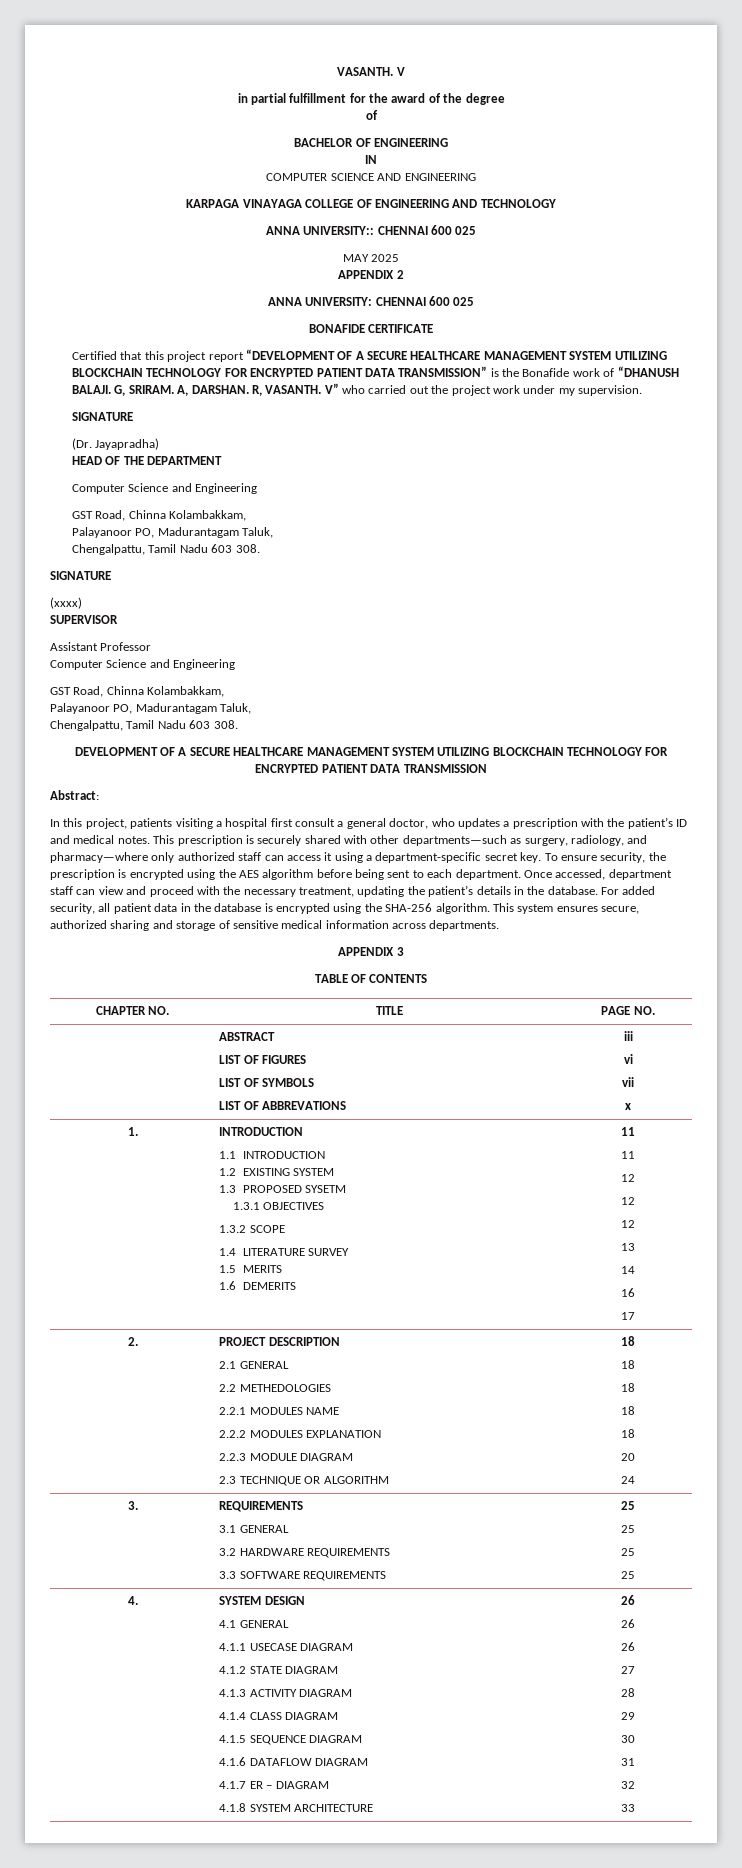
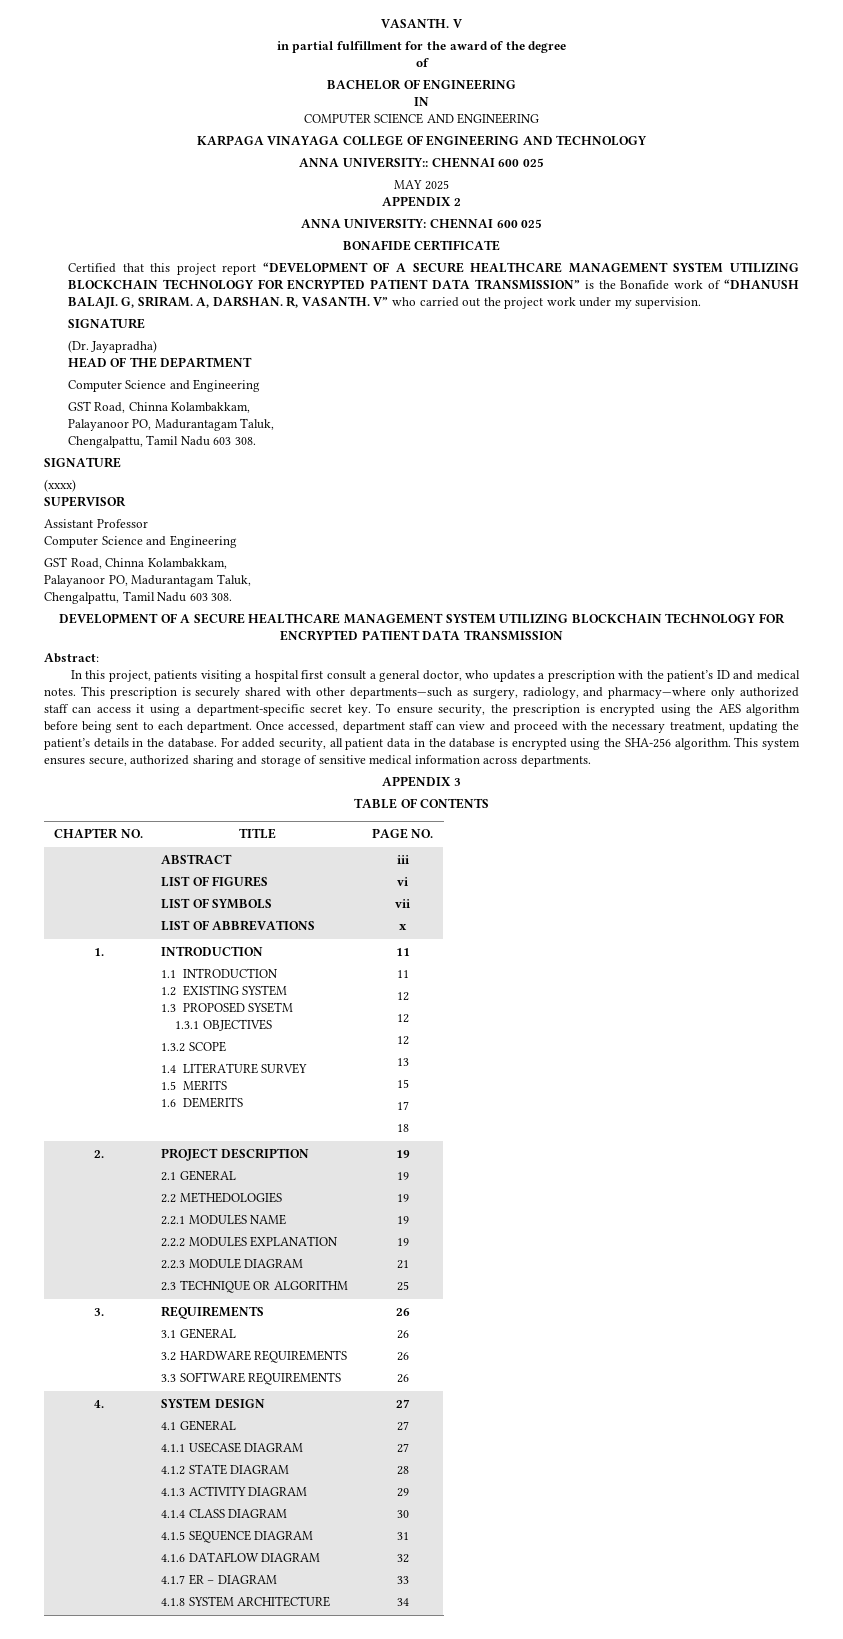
[621,1266,635,1274] [621,1288,635,1297] 14 // 16 -> [396,1079,409,1088] 15
(635, 1316) none -> [396,1124,409,1132] // 18
[621,1336,635,1346] [621,1360,635,1369] [621,1383,635,1392] [621,1406,635,1415] [621,1429,635,1438] [621,1453,635,1461] [621,1476,635,1484] 18 // 18 // 18 // 18 // 18 // 20 // 24 -> [395,1150,410,1158] [396,1172,409,1180] [396,1194,409,1202] [396,1216,409,1224] [396,1238,409,1246] [396,1260,409,1269] [396,1281,409,1291] 19 // 19 // 19 // 19 // 19 // 21 // 25
[621,1501,635,1510] [621,1525,635,1533] [621,1548,635,1556] [621,1571,635,1579] 25 // 25 // 25 // 25 -> [395,1308,410,1316] [396,1330,409,1339] [396,1352,409,1361] [396,1374,409,1383] 26 // 26 // 26 // 26
[621,1595,635,1605] [621,1619,635,1628] [621,1642,635,1651] 26 // 26 // 26 -> [395,1399,410,1408] [396,1421,409,1431] 27 // 27
(635, 1808) none -> [396,1598,409,1606] // 34

